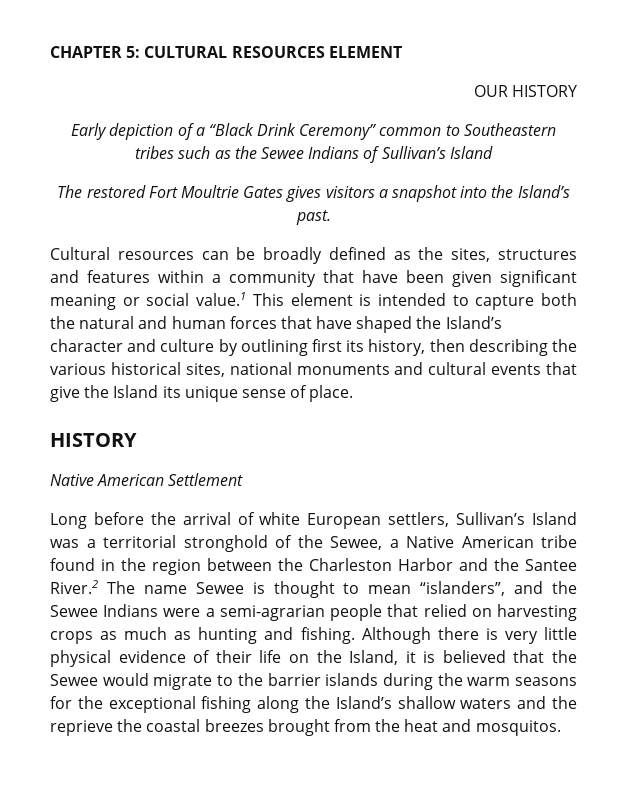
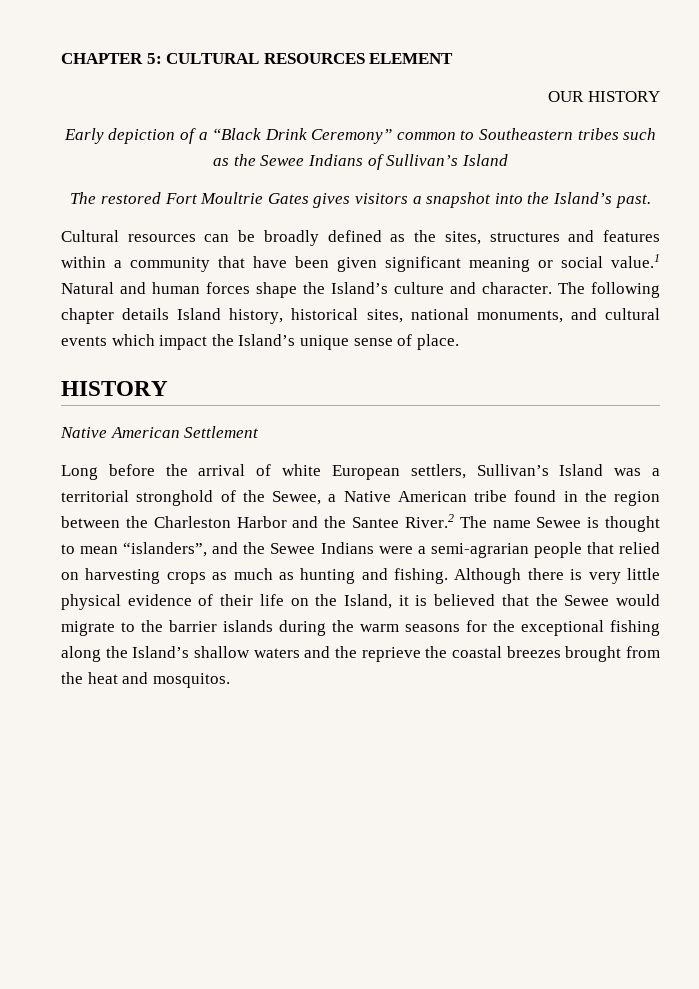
[252,293,577,310] [50,316,502,333] [50,339,577,356] [50,363,106,375] This element is intended to capture both the natural and human forces that have shaped the Island’s character and culture by outlining first its history, then describing the various -> [61,282,660,298] [61,308,284,324] Natural and human forces shape the Island’s culture and character. The following chapter details Island history,
[296,364,390,375] monuments -> [476,310,563,323] monuments,
[546,362,577,375] [50,385,181,402] that give the Island its -> [111,334,296,350] which impact the Island’s

